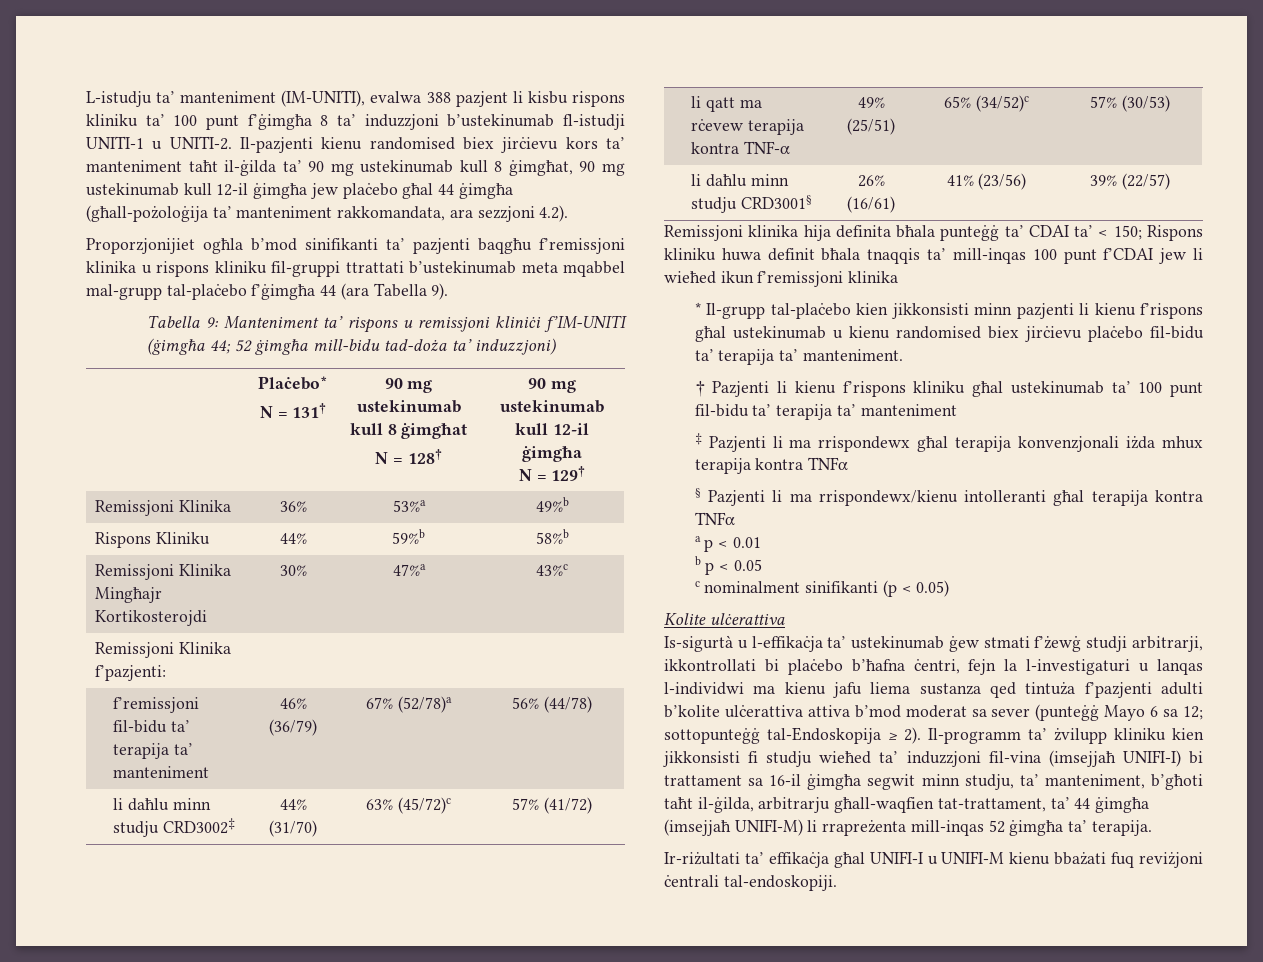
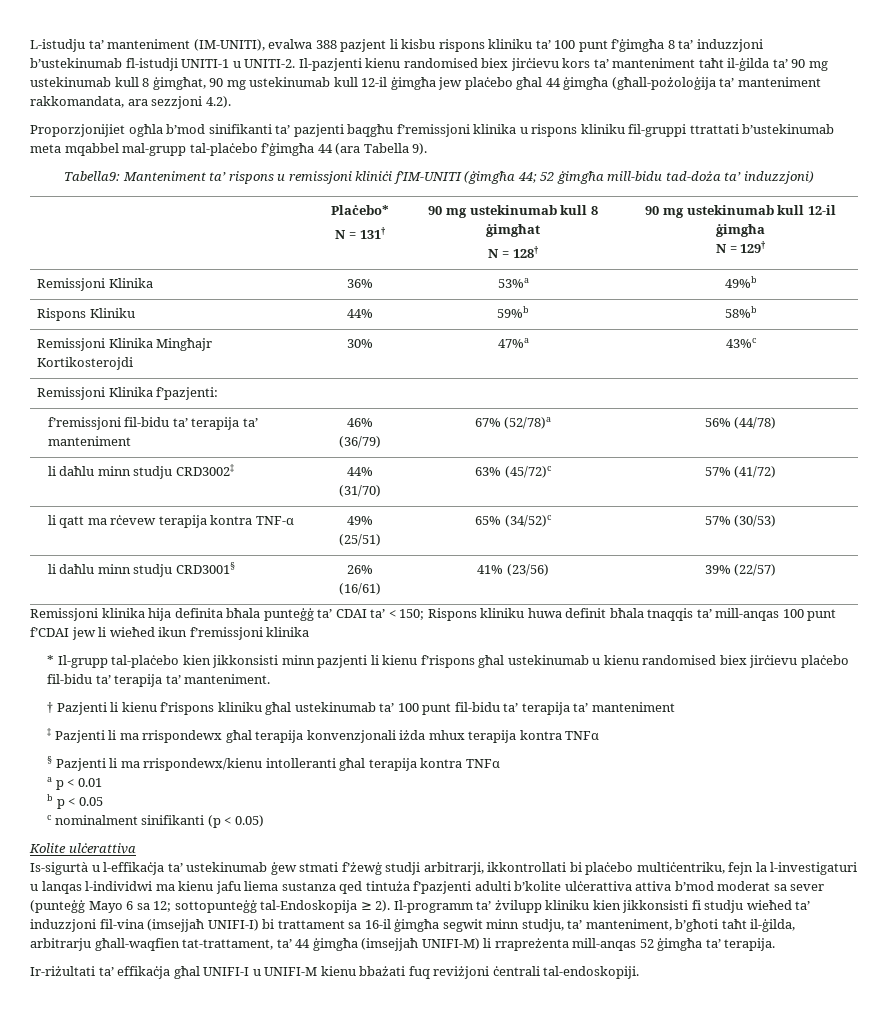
[147,315,220,328] Tabella 9: -> [64,171,121,181] Tabella9:
[952,248,1026,264] mill-inqas -> [715,608,780,621] mill-anqas
[851,659,960,674] b’ħafna ċentri, -> [636,862,725,874] multiċentriku,
[910,820,984,836] mill-inqas -> [572,938,637,951] mill-anqas

